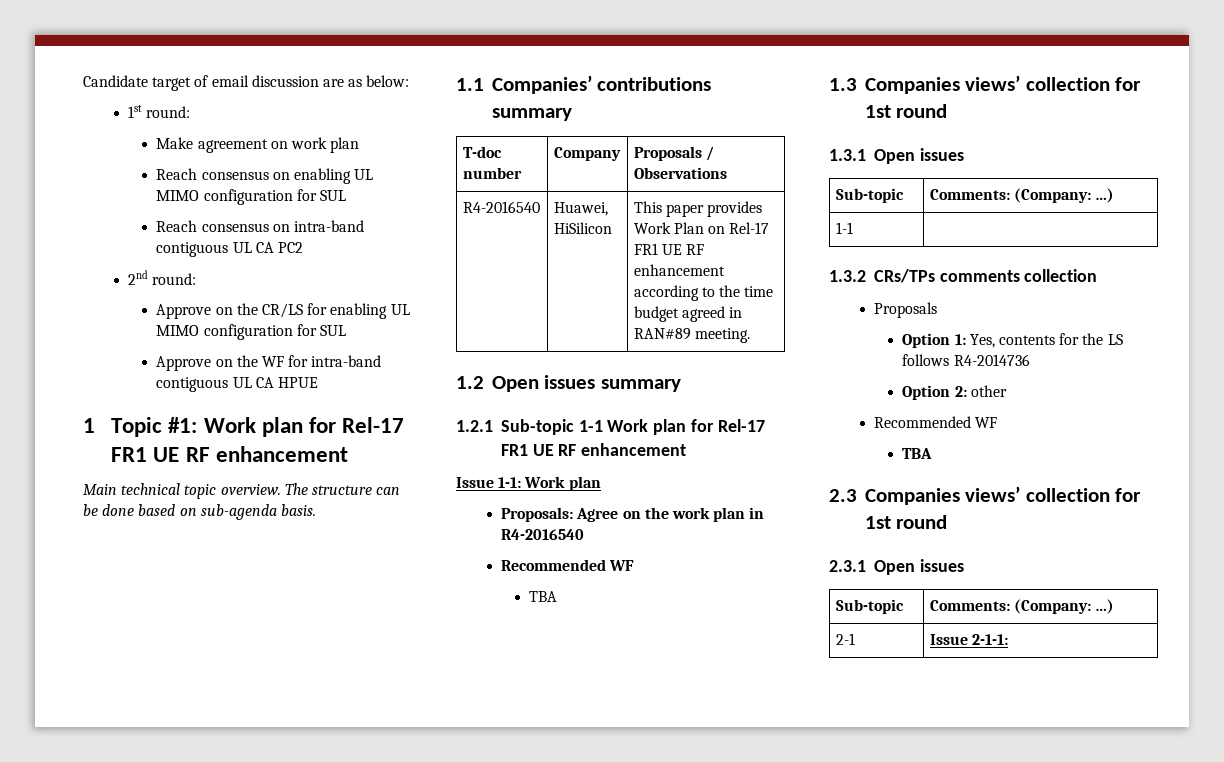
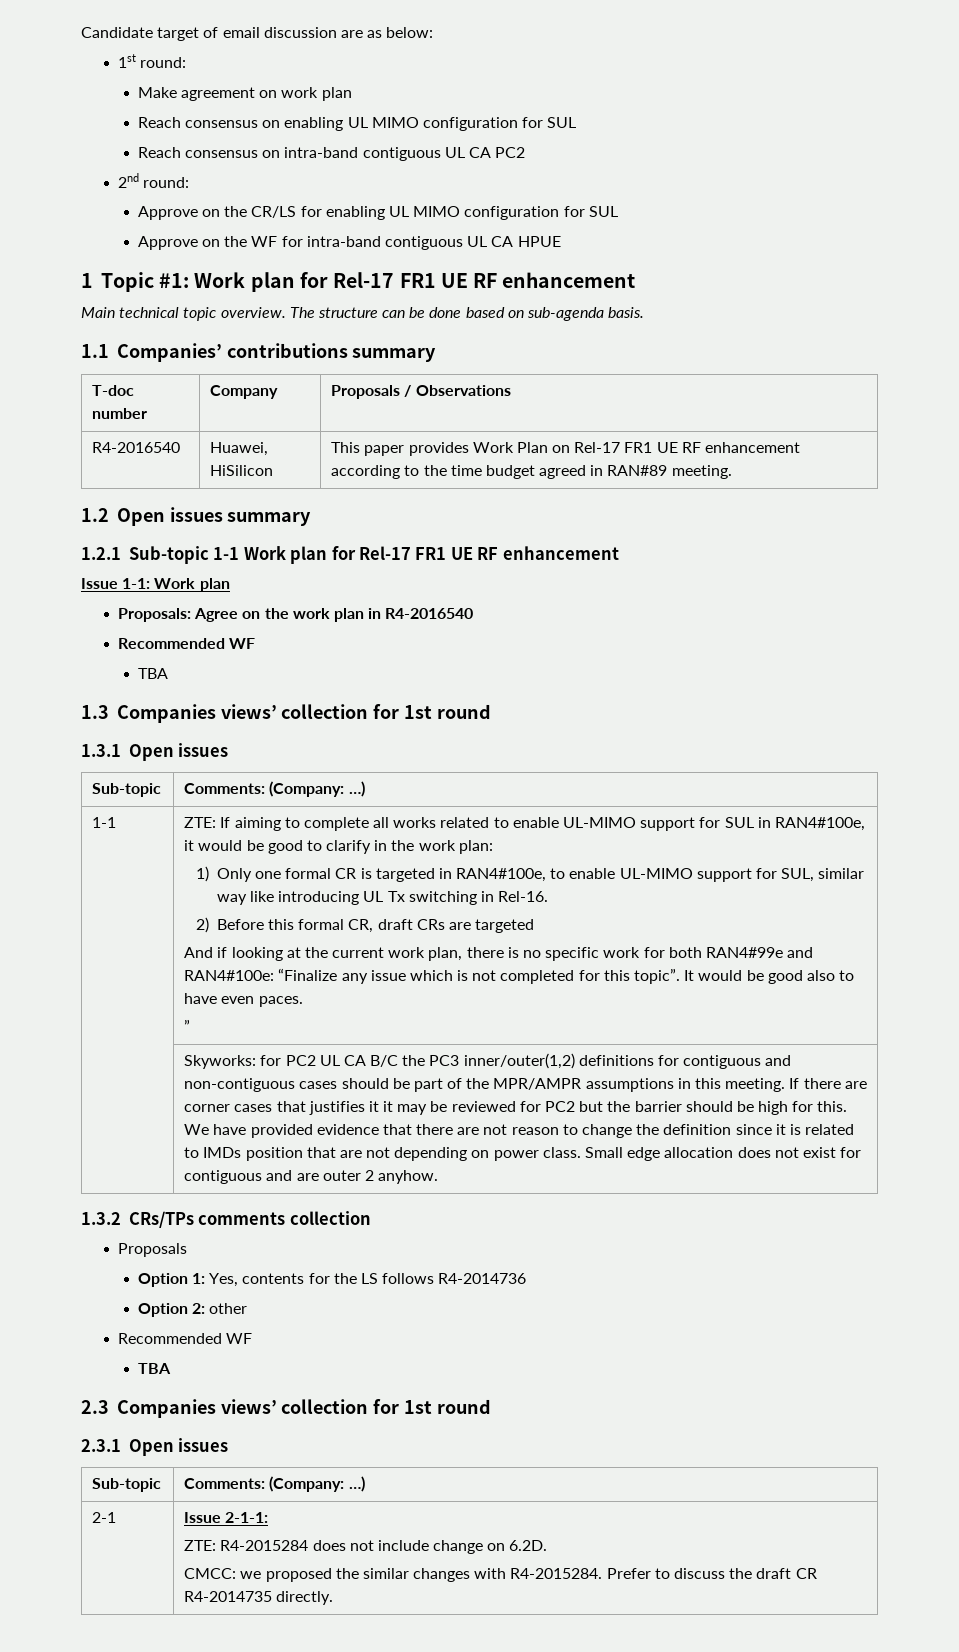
(853, 228) none -> [184,817,865,831] [184,840,493,854] [196,866,865,882] [216,891,549,905] [196,917,535,933] [184,947,814,961] [184,968,855,984] [184,993,303,1007] [184,1019,191,1032] [184,1053,792,1069] [184,1078,867,1092] [184,1101,848,1115] [184,1124,855,1138] [184,1147,862,1161] [184,1170,439,1184] ZTE: If aiming to complete all works related to enable UL-MIMO support for SUL in RAN4#100e, it would be good to clarify in the work plan: // 1) Only one formal CR is targeted in RAN4#100e, to enable UL-MIMO support for SUL, similar way like introducing UL Tx switching in Rel-16. // 2) Before this formal CR, draft CRs are targeted // And if looking at the current work plan, there is no specific work for both RAN4#99e and RAN4#100e: “Finalize any issue which is not completed for this topic”. It would be good also to have even paces. // ” // | Skyworks: for PC2 UL CA B/C the PC3 inner/outer(1,2) definitions for contiguous and non-contiguous cases should be part of the MPR/AMPR assumptions in this meeting. If there are corner cases that justifies it it may be reviewed for PC2 but the barrier should be high for this. We have provided evidence that there are not reason to change the definition since it is related to IMDs position that are not depending on power class. Small edge allocation does not exist for contiguous and are outer 2 anyhow.
(1008, 639) none -> [184,1540,548,1554] [184,1568,817,1582] [184,1591,334,1605] // ZTE: R4-2015284 does not include change on 6.2D. // CMCC: we proposed the similar changes with R4-2015284. Prefer to discuss the draft CR R4-2014735 directly.

